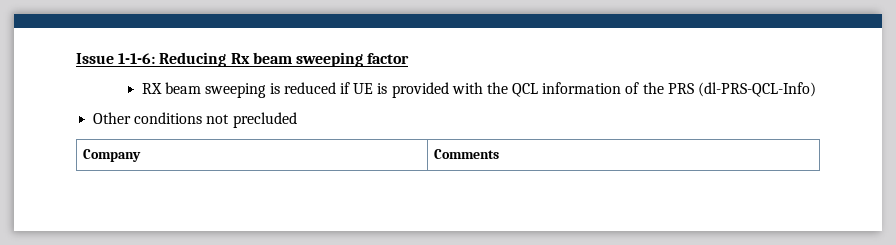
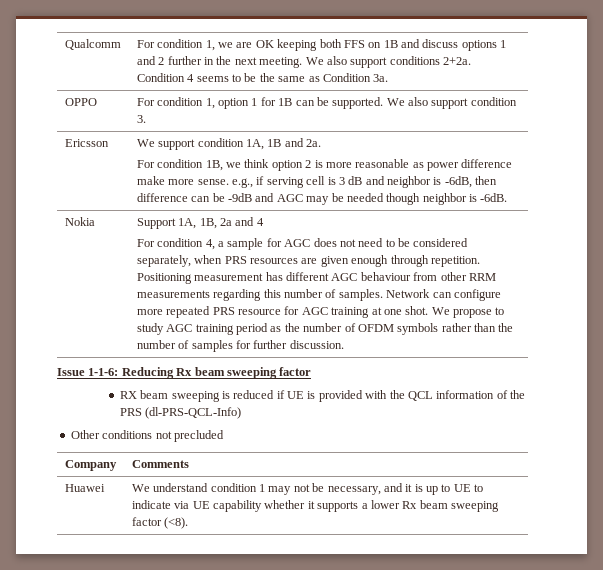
(76, 58) none -> [64,39,121,50] [136,39,507,51] [136,56,472,68] [136,73,389,82] [64,98,97,106] [136,97,517,109] [136,115,146,123] [64,139,109,147] [136,138,322,150] [136,159,513,171] [136,176,498,188] [136,193,508,205] [64,217,95,226] [136,217,264,229] [136,238,469,250] [136,255,480,267] [136,272,496,284] [136,289,501,301] [136,306,505,318] [136,323,514,335] [136,340,344,352] Qualcomm | For condition 1, we are OK keeping both FFS on 1B and discuss options 1 and 2 further in the next meeting. We also support conditions 2+2a. Condition 4 seems to be the same as Condition 3a. // OPPO | For condition 1, option 1 for 1B can be supported. We also support condition 3. // Ericsson | We support condition 1A, 1B and 2a. // For condition 1B, we think option 2 is more reasonable as power difference make more sense. e.g., if serving cell is 3 dB and neighbor is -6dB, then difference can be -9dB and AGC may be needed though neighbor is -6dB. // Nokia | Support 1A, 1B, 2a and 4 // For condition 4, a sample for AGC does not need to be considered separately, when PRS resources are given enough through repetition. Positioning measurement has different AGC behaviour from other RRM measurements regarding this number of samples. Network can configure more repeated PRS resource for AGC training at one shot. We propose to study AGC training period as the number of OFDM symbols rather than the number of samples for further discussion. //
(499, 154) none -> [64,484,105,492] [131,483,484,495] [131,500,500,512] [131,517,189,529] // Huawei | We understand condition 1 may not be necessary, and it is up to UE to indicate via UE capability whether it supports a lower Rx beam sweeping factor (<8).

